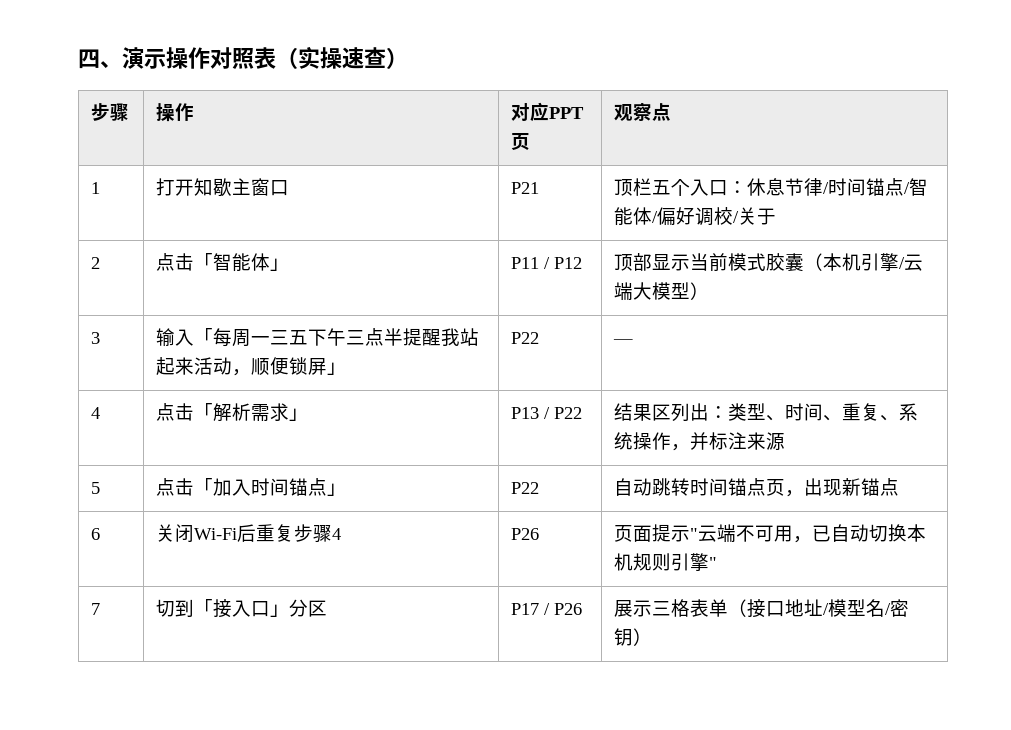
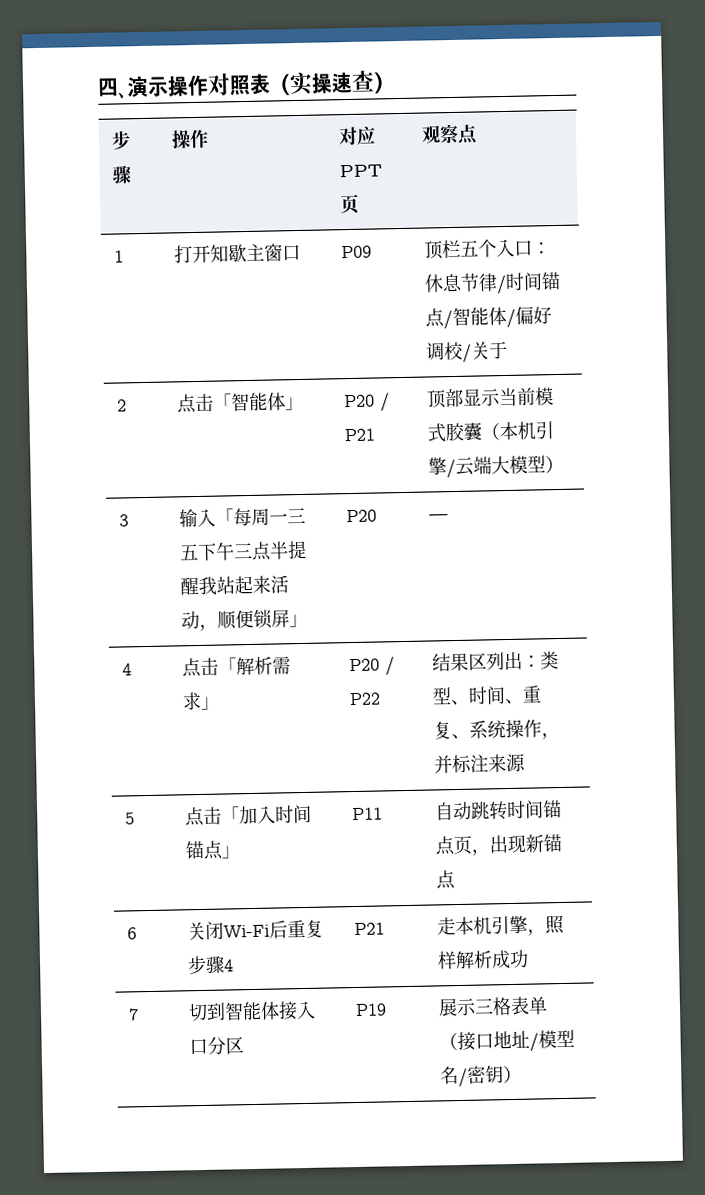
[511,182,540,194] P21 -> [340,245,372,259] P09
[511,257,583,269] P11 / P12 -> [343,392,390,412] [343,428,375,442] P20 / P21
[511,332,540,344] P22 -> [345,509,377,523] P20
[511,407,540,419] P13 -> [348,658,380,672] P20
[511,482,540,494] P22 -> [351,807,383,821] P11
[511,528,540,540] [614,524,927,543] [614,553,718,571] [91,603,101,615] [156,599,328,618] [511,603,583,615] P26 | 页面提示"云端不可用，已自动切换本机规则引擎" // 7 | 切到「接入口」分区 | P17 / P26 -> [353,922,385,936] [436,914,565,936] [436,949,529,970] [127,1008,139,1021] [187,1000,316,1022] [188,1036,244,1055] [354,1003,387,1017] P21 | 走本机引擎，照样解析成功 // 7 | 切到智能体接入口分区 | P19

